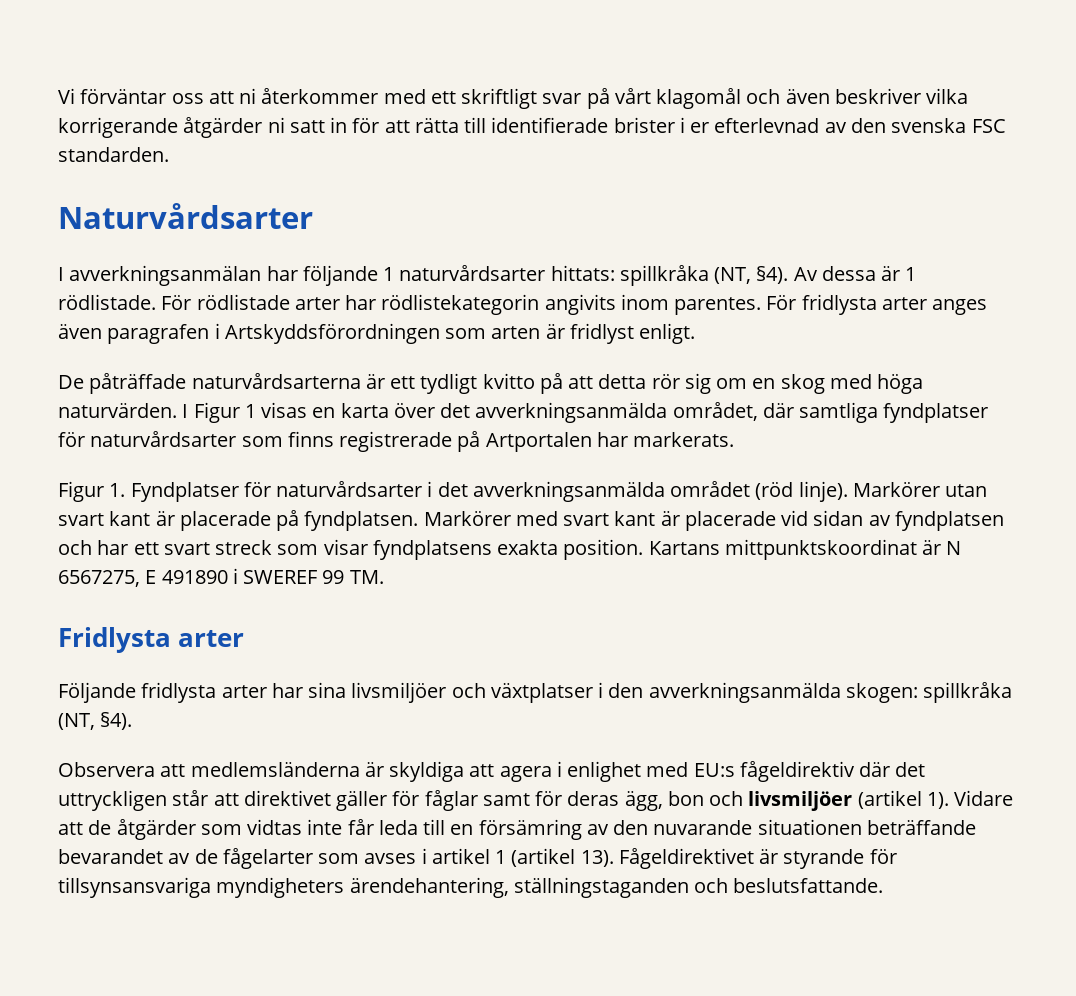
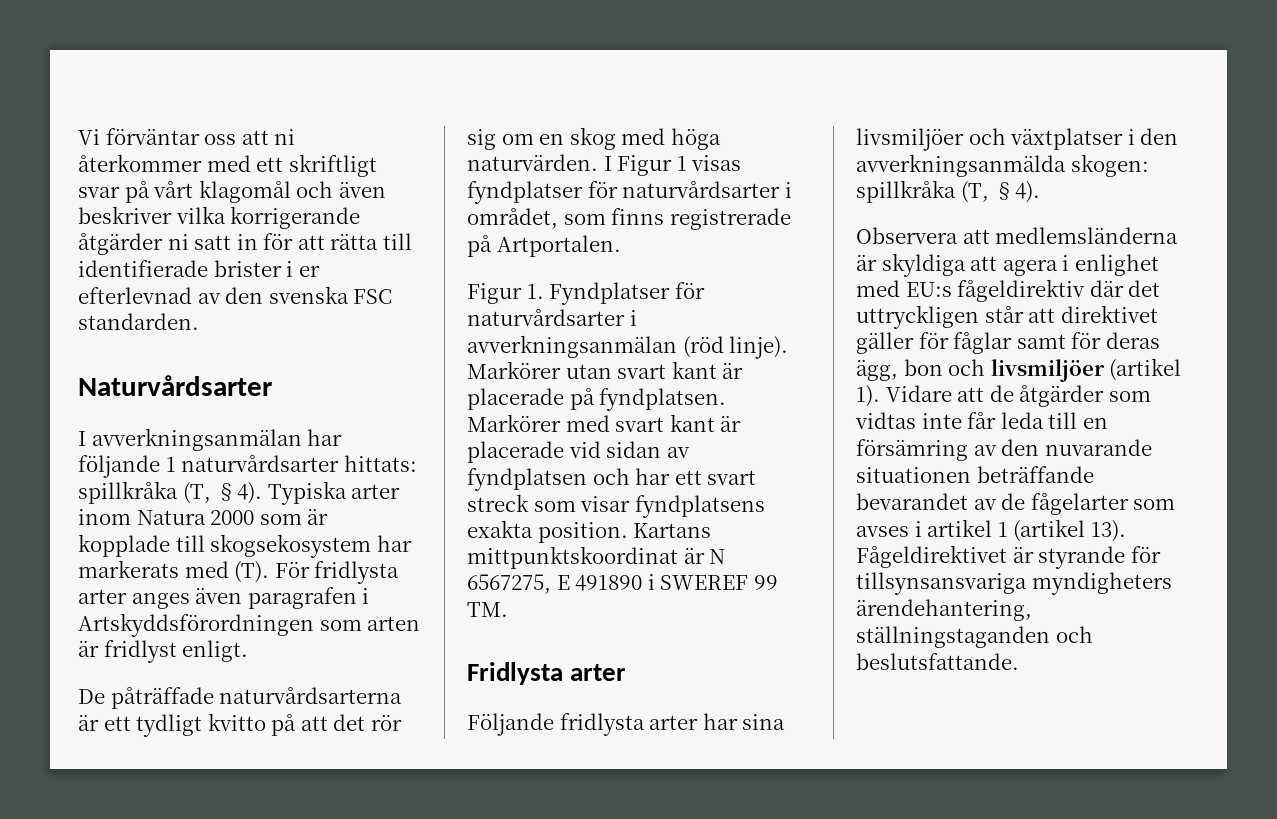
[714,266,917,284] [58,294,762,315] (NT, §4). Av dessa är 1 rödlistade. För rödlistade arter har rödlistekategorin angivits inom parentes. -> [182,481,401,505] [78,508,329,525] [78,534,412,558] [78,560,270,583] (T, §4). Typiska arter inom Natura 2000 som är kopplade till skogsekosystem har markerats med (T).
[598,374,647,389] detta -> [333,714,366,731] det
[312,402,879,423] en karta över det avverkningsanmälda området, där samtliga -> (742, 163) none
(237, 439) none -> [784,182,792,198] [467,208,558,229] i området,
[485,432,735,452] Artportalen har markerats. -> [496,235,621,257] Artportalen.
[437,481,751,502] det avverkningsanmälda området -> [467,335,677,358] avverkningsanmälan
[58,713,95,730] (NT, -> [960,181,989,203] (T,

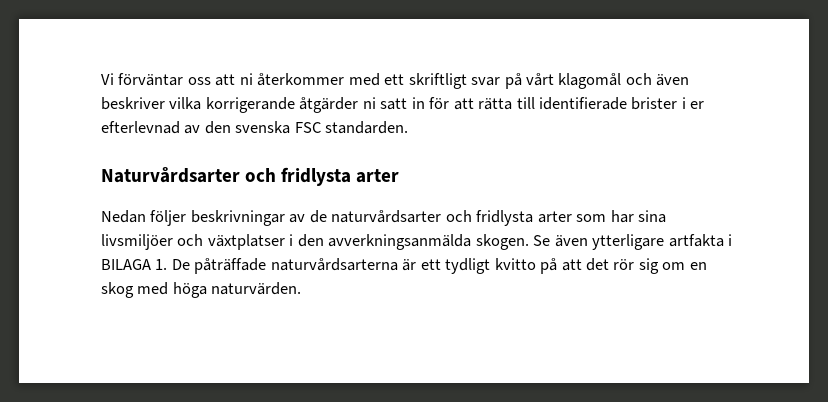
[78,428,343,451] [78,455,417,478] [78,481,401,505] [78,508,329,525] [78,534,412,558] [78,560,400,584] [78,587,370,609] [78,613,421,637] [78,640,249,663] // I avverkningsanmälan har följande 1 naturvårdsarter hittats: spillkråka (T, §4). Typiska arter inom Natura 2000 som är kopplade till skogsekosystem har markerats med (T). För fridlysta arter anges även paragrafen i Artskyddsförordningen som arten är fridlyst enligt. // -> [245,167,400,186] [101,210,667,226] [101,234,733,250] [101,259,168,270] och fridlysta arter // Nedan följer beskrivningar av de naturvårdsarter och fridlysta arter som har sina livsmiljöer och växtplatser i den avverkningsanmälda skogen. Se även ytterligare artfakta i BILAGA 1.
[603,155,742,176] [467,181,792,204] [467,208,791,230] [467,235,621,257] [467,282,705,305] [467,309,637,326] [467,335,789,359] [467,361,744,379] [467,388,727,411] [467,414,742,432] [467,441,690,463] [467,468,757,491] [467,494,765,518] [467,520,712,543] [467,546,726,569] [467,574,778,594] [467,602,508,617] [467,662,627,685] [467,713,786,736] [856,128,1179,151] [856,154,1149,177] [856,180,1041,203] [856,227,1179,244] [856,253,1159,277] [856,279,1161,302] [856,305,1158,329] [856,332,1160,354] [856,358,1182,382] [856,385,1151,407] [855,412,1108,429] [856,439,1152,461] [856,466,1094,483] [856,493,1176,515] [856,519,1126,542] [856,545,1161,569] [856,572,1172,595] [856,599,1032,621] [856,626,1093,648] [856,653,1019,670] I Figur 1 visas fyndplatser för naturvårdsarter i området, som finns registrerade på Artportalen. // Figur 1. Fyndplatser för naturvårdsarter i avverkningsanmälan (röd linje). Markörer utan svart kant är placerade på fyndplatsen. Markörer med svart kant är placerade vid sidan av fyndplatsen och har ett svart streck som visar fyndplatsens exakta position. Kartans mittpunktskoordinat är N 6567275, E 491890 i SWEREF 99 TM. // Fridlysta arter // Följande fridlysta arter har sina livsmiljöer och växtplatser i den avverkningsanmälda skogen: spillkråka (T, §4). // Observera att medlemsländerna är skyldiga att agera i enlighet med EU:s fågeldirektiv där det uttryckligen står att direktivet gäller för fåglar samt för deras ägg, bon och livsmiljöer (artikel 1). Vidare att de åtgärder som vidtas inte får leda till en försämring av den nuvarande situationen beträffande bevarandet av de fågelarter som avses i artikel 1 (artikel 13). Fågeldirektivet är styrande för tillsynsansvariga myndigheters ärendehantering, ställningstaganden och beslutsfattande. -> (302, 288) none

